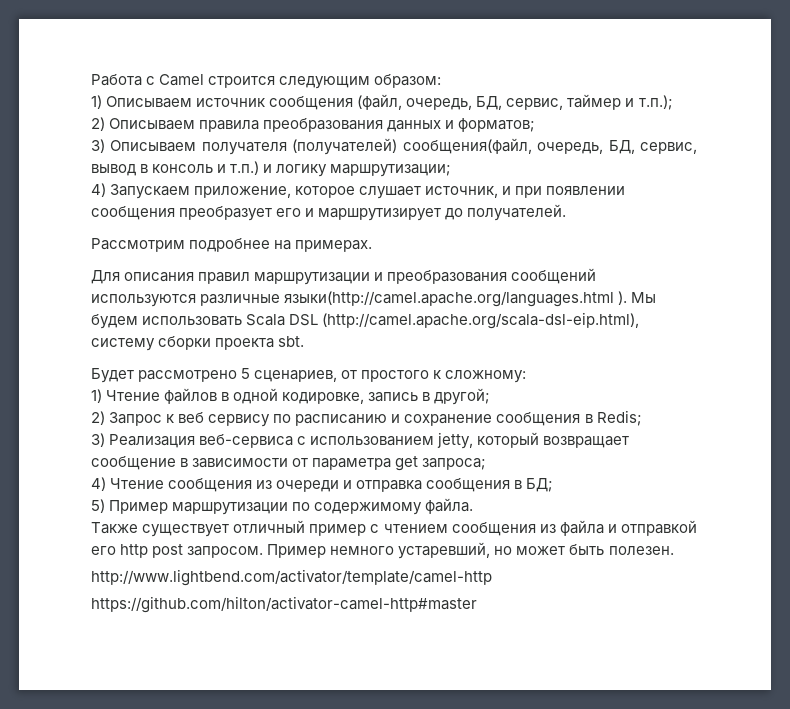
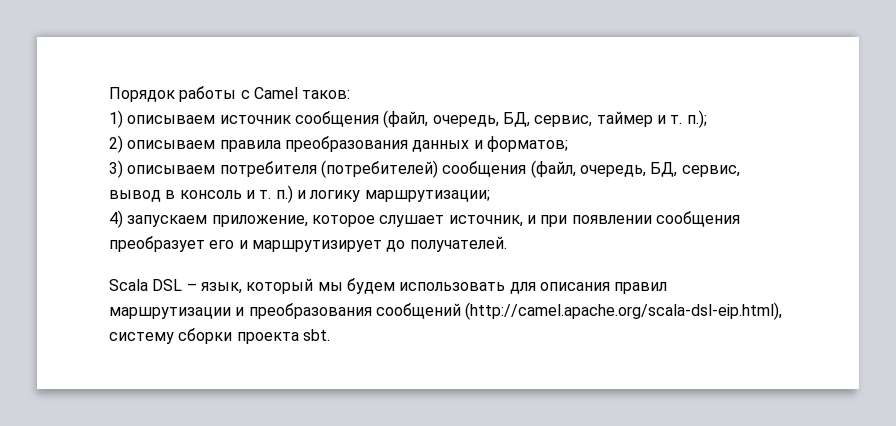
[91,74,442,89] [91,95,193,109] Работа с Camel строится следующим образом: // 1) Описываем -> [109,86,351,102] [109,110,216,128] Порядок работы с Camel таков: // 1) описываем
[638,95,673,110] [91,117,196,131] т.п.); // 2) Описываем -> [670,110,707,128] [109,135,216,153] т. п.); // 2) описываем
[110,138,532,155] Описываем получателя (получателей) сообщения(файл, -> [127,160,576,178] описываем потребителя (потребителей) сообщения (файл,
[230,161,260,175] т.п.) -> [259,185,293,203] т. п.)
[110,184,191,199] Запускаем -> [127,215,208,227] запускаем
[91,238,373,252] [91,270,120,284] Рассмотрим подробнее на примерах. // Для -> [109,278,536,294] Scala DSL – язык, который мы будем использовать для
[91,291,657,307] [91,314,319,329] используются различные языки(http://camel.apache.org/languages.html ). Мы будем использовать Scala DSL -> (461, 311) none
[91,368,527,383] [91,388,491,405] [91,410,642,427] [91,432,630,449] [91,456,487,471] [91,477,554,492] [91,498,474,515] [91,520,698,537] [91,542,674,559] [91,569,492,586] [91,596,477,613] // Будет рассмотрено 5 сценариев, от простого к сложному: // 1) Чтение файлов в одной кодировке, запись в другой; // 2) Запрос к веб сервису по расписанию и сохранение сообщения в Redis; // 3) Реализация веб-сервиса с использованием jetty, который возвращает сообщение в зависимости от параметра get запроса; // 4) Чтение сообщения из очереди и отправка сообщения в БД; // 5) Пример маршрутизации по содержимому файла. // Также существует отличный пример с чтением сообщения из файла и отправкой его http post запросом. Пример немного устаревший, но может быть полезен. // http://www.lightbend.com/activator/template/camel-http // https://github.com/hilton/activator-camel-http#master -> (330, 335) none

